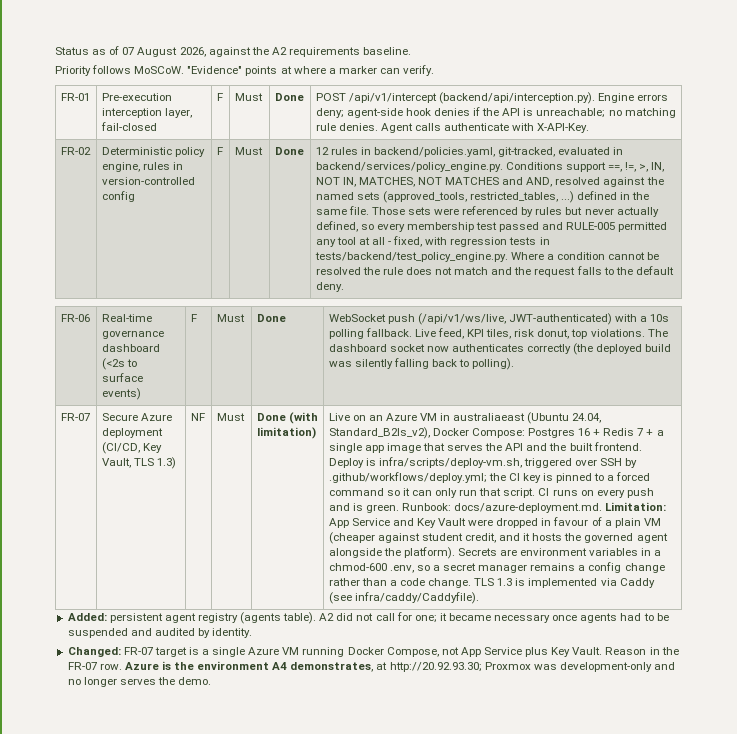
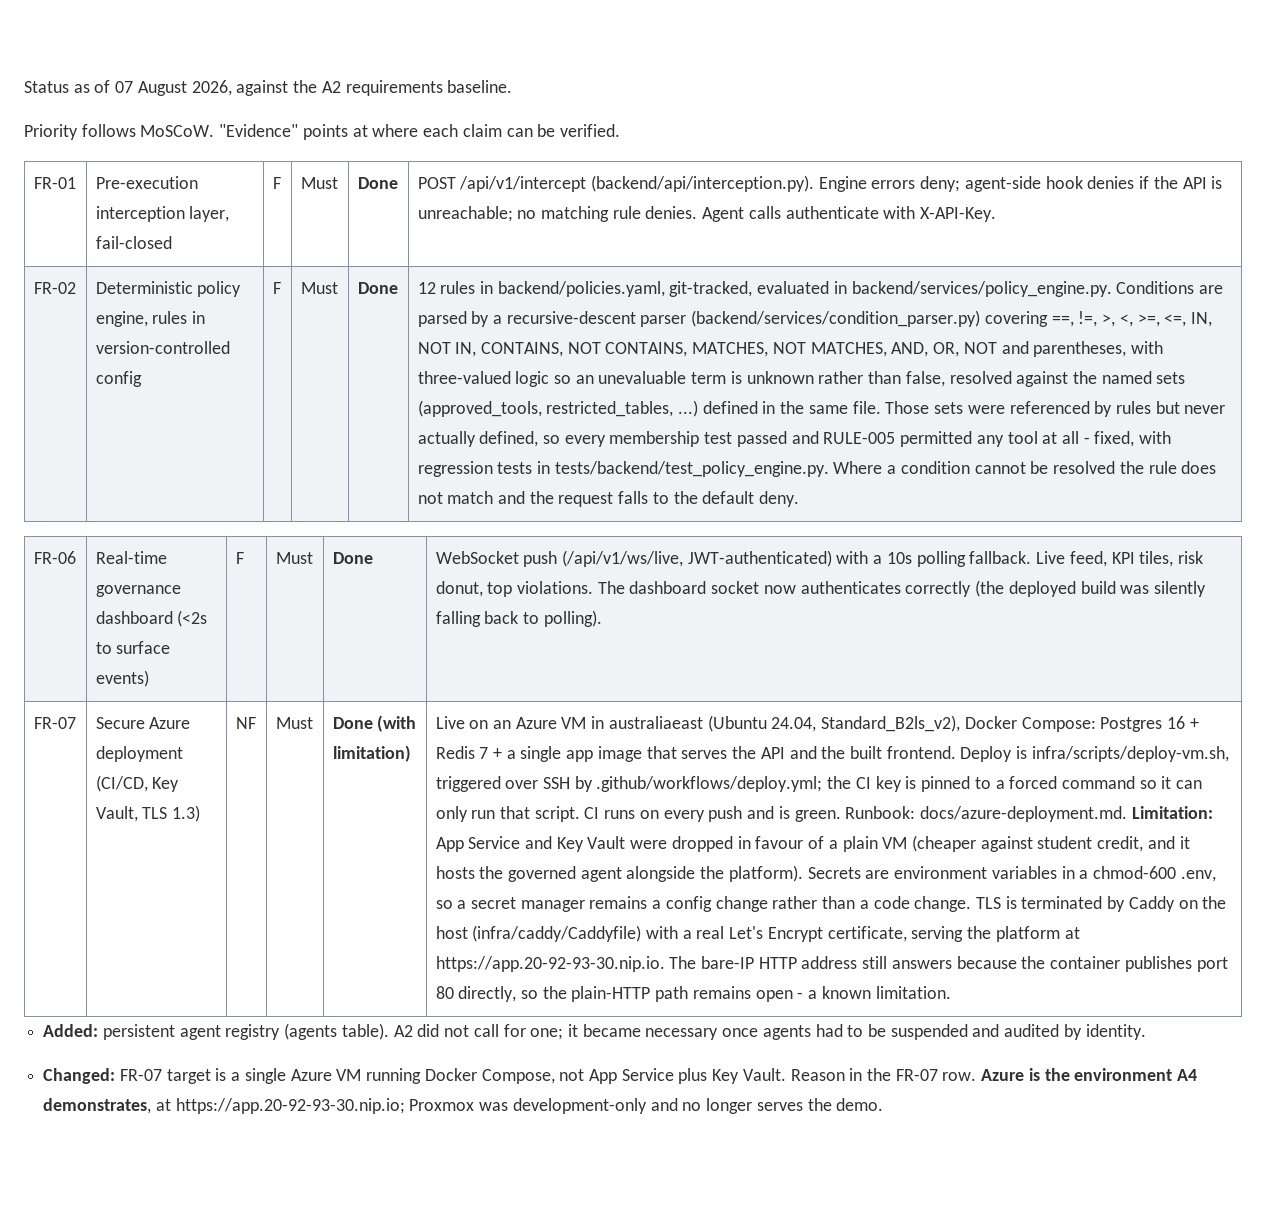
[328,65,435,76] a marker can verify. -> [423,124,620,137] each claim can be verified.
[565,162,665,172] [315,177,553,187] support ==, !=, >, IN, NOT IN, MATCHES, NOT MATCHES and AND, -> [1199,285,1224,294] [417,310,1212,327] [417,341,1163,357] [417,371,945,387] are parsed by a recursive-descent parser (backend/services/condition_parser.py) covering ==, !=, >, <, >=, <=, IN, NOT IN, CONTAINS, NOT CONTAINS, MATCHES, NOT MATCHES, AND, OR, NOT and parentheses, with three-valued logic so an unevaluable term is unknown rather than false,
[497,578,655,588] [328,592,479,604] 1.3 is implemented via Caddy (see infra/caddy/Caddyfile). -> [1005,896,1227,912] [435,925,1080,942] [435,956,1228,972] [435,986,951,1002] is terminated by Caddy on the host (infra/caddy/Caddyfile) with a real Let's Encrypt certificate, serving the platform at https://app.20-92-93-30.nip.io. The bare-IP HTTP address still answers because the container publishes port 80 directly, so the plain-HTTP path remains open - a known limitation.
[389,662,482,672] http://20.92.93.30; -> [175,1098,405,1114] https://app.20-92-93-30.nip.io;

